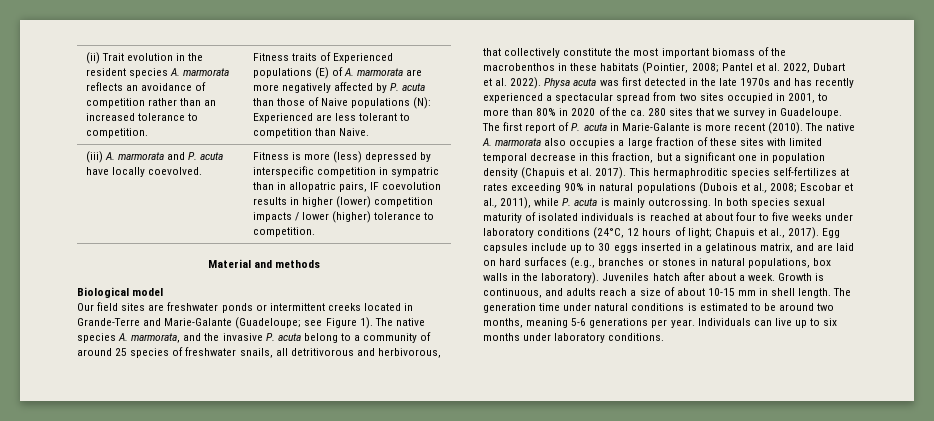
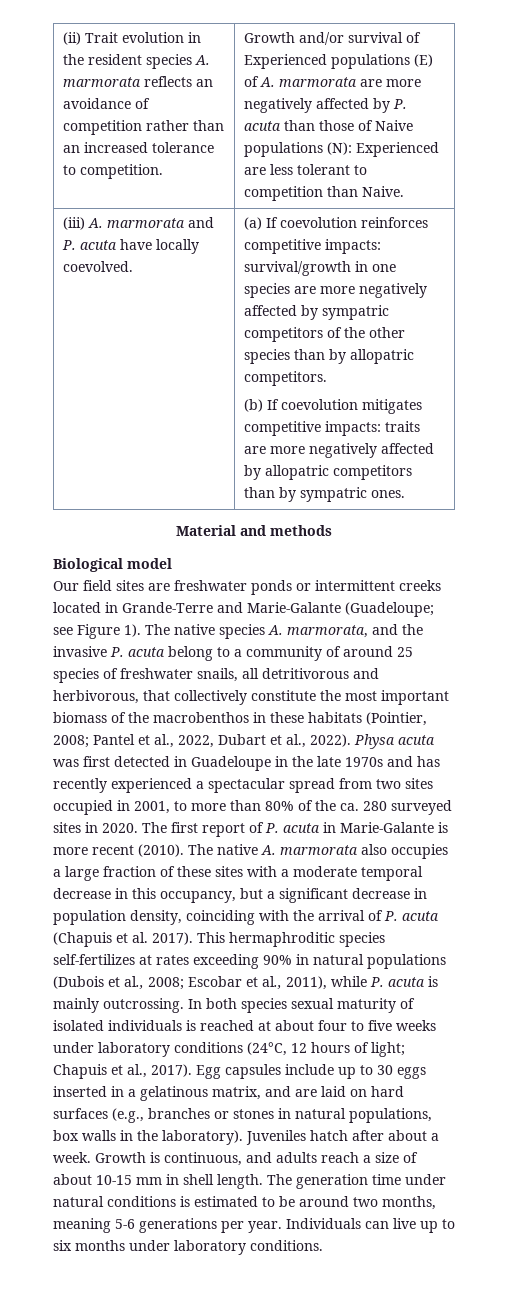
[252,53,317,61] Fitness traits -> [243,32,403,45] Growth and/or survival
[252,151,432,163] [252,166,440,177] [252,182,442,192] [252,196,434,208] [252,211,435,223] [252,227,315,237] Fitness is more (less) depressed by interspecific competition in sympatric than in allopatric pairs, IF coevolution results in higher (lower) competition impacts / lower (higher) tolerance to competition. -> [243,217,428,230] [243,239,381,254] [243,261,396,276] [243,283,427,298] [243,305,389,320] [243,327,405,342] [243,349,414,364] [243,371,327,386] [243,399,422,414] [243,421,420,436] [243,443,434,458] [243,465,412,480] [243,487,405,502] (a) If coevolution reinforces competitive impacts: survival/growth in one species are more negatively affected by sympatric competitors of the other species than by allopatric competitors. // (b) If coevolution mitigates competitive impacts: traits are more negatively affected by allopatric competitors than by sympatric ones.
[767,63,780,71] al. -> [154,734,174,748] al.,
[495,78,508,86] al. -> [286,734,306,748] al.,
(698, 82) none -> [191,756,288,771] Guadeloupe in
[559,108,596,116] in 2020 -> (294, 806) none
[668,108,843,118] sites that we survey in Guadeloupe. -> [391,800,452,815] [53,822,138,833] surveyed sites in 2020.
[789,138,823,146] limited -> [281,866,357,877] a moderate
[612,152,654,163] fraction, -> [160,891,236,903] occupancy,
[737,155,757,161] one -> [352,888,410,899] decrease
[483,168,518,178] density -> [130,910,439,925] density, coinciding with the arrival of P. acuta

